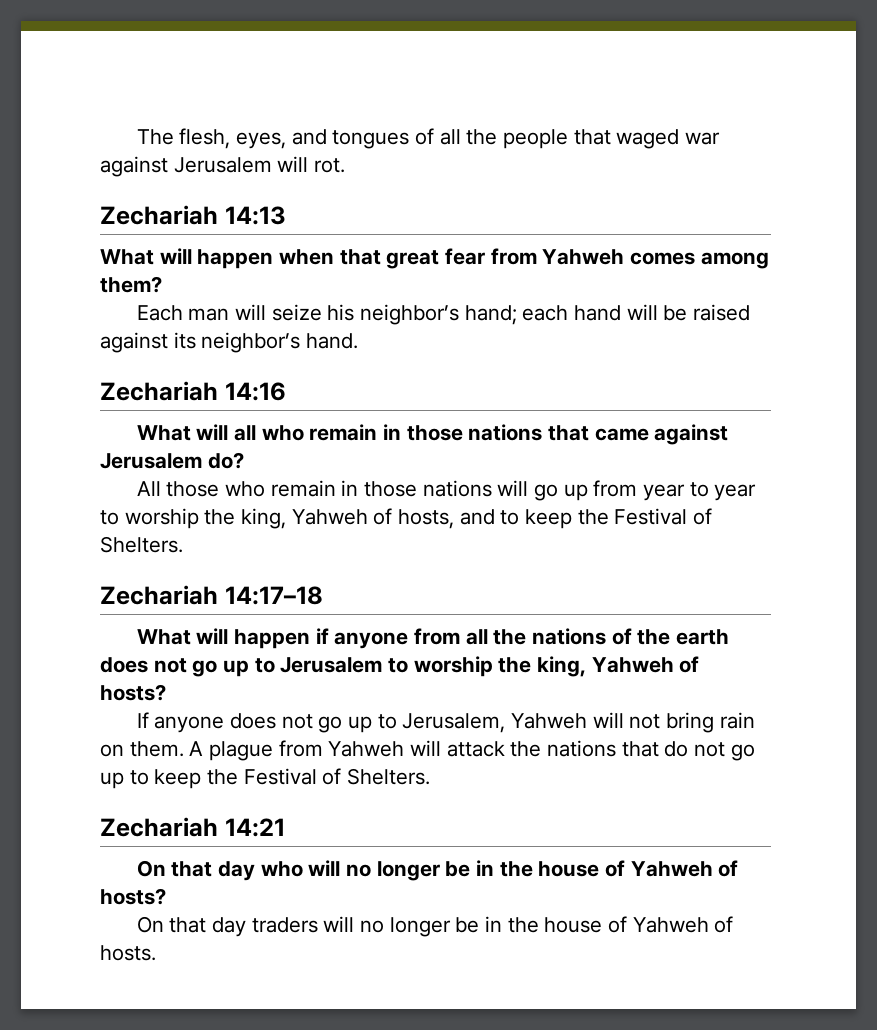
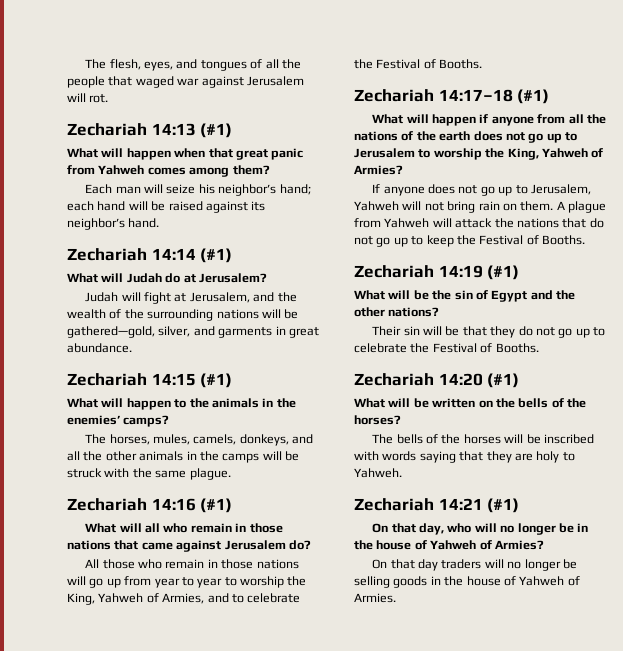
(286, 215) none -> [200,123,233,138] (#1)
[445,248,486,265] fear -> [271,148,304,160] panic
(359, 341) none -> [67,248,233,263] [67,273,267,283] [85,292,297,304] [67,309,299,321] [67,326,319,338] [67,343,132,353] [67,373,233,388] [67,398,296,410] [67,415,170,427] [85,434,314,446] [67,451,299,463] [67,468,231,480] // Zechariah 14:14 (#1) // What will Judah do at Jerusalem? // Judah will fight at Jerusalem, and the wealth of the surrounding nations will be gathered—gold, silver, and garments in great abundance. // Zechariah 14:15 (#1) // What will happen to the animals in the enemies’ camps? // The horses, mules, camels, donkeys, and all the other animals in the camps will be struck with the same plague.
(286, 391) none -> [200,498,233,513] (#1)
[241,508,455,529] king, Yahweh of hosts, -> [67,593,205,605] King, Yahweh of Armies,
[525,508,713,529] [100,536,183,553] keep the Festival of Shelters. -> [247,593,301,603] [354,59,483,69] celebrate the Festival of Booths.
(323, 595) none -> [517,89,550,104] (#1)
[537,656,700,677] [100,684,166,701] king, Yahweh of hosts? -> [507,148,604,160] [354,165,403,175] King, Yahweh of Armies?
[347,768,431,785] Shelters. -> [542,235,585,245] [354,265,520,280] [354,290,575,302] [354,307,440,317] [372,326,606,338] [354,343,539,353] [354,373,520,388] [354,398,586,408] [354,415,401,425] [372,434,594,444] [354,451,575,463] [354,468,402,478] Booths. // Zechariah 14:19 (#1) // What will be the sin of Egypt and the other nations? // Their sin will be that they do not go up to celebrate the Festival of Booths. // Zechariah 14:20 (#1) // What will be written on the bells of the horses? // The bells of the horses will be inscribed with words saying that they are holy to Yahweh.
[136,860,256,881] // On that day -> [487,498,520,513] [372,523,445,535] (#1) // On that day,
[100,888,166,905] hosts? -> [494,540,544,550] Armies?
[485,916,734,933] [100,945,156,961] in the house of Yahweh of hosts. -> [354,576,580,588] [354,593,396,603] selling goods in the house of Yahweh of Armies.

